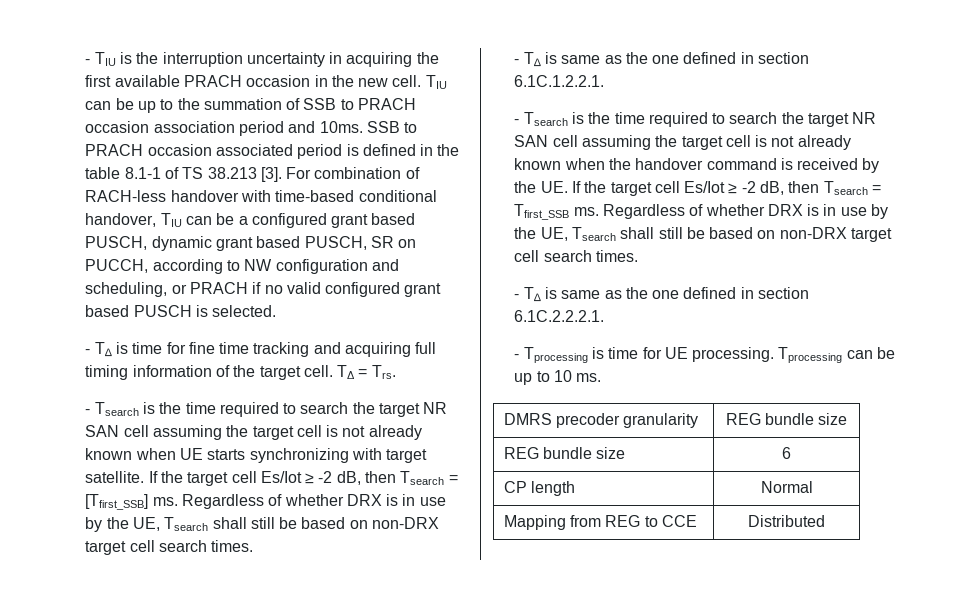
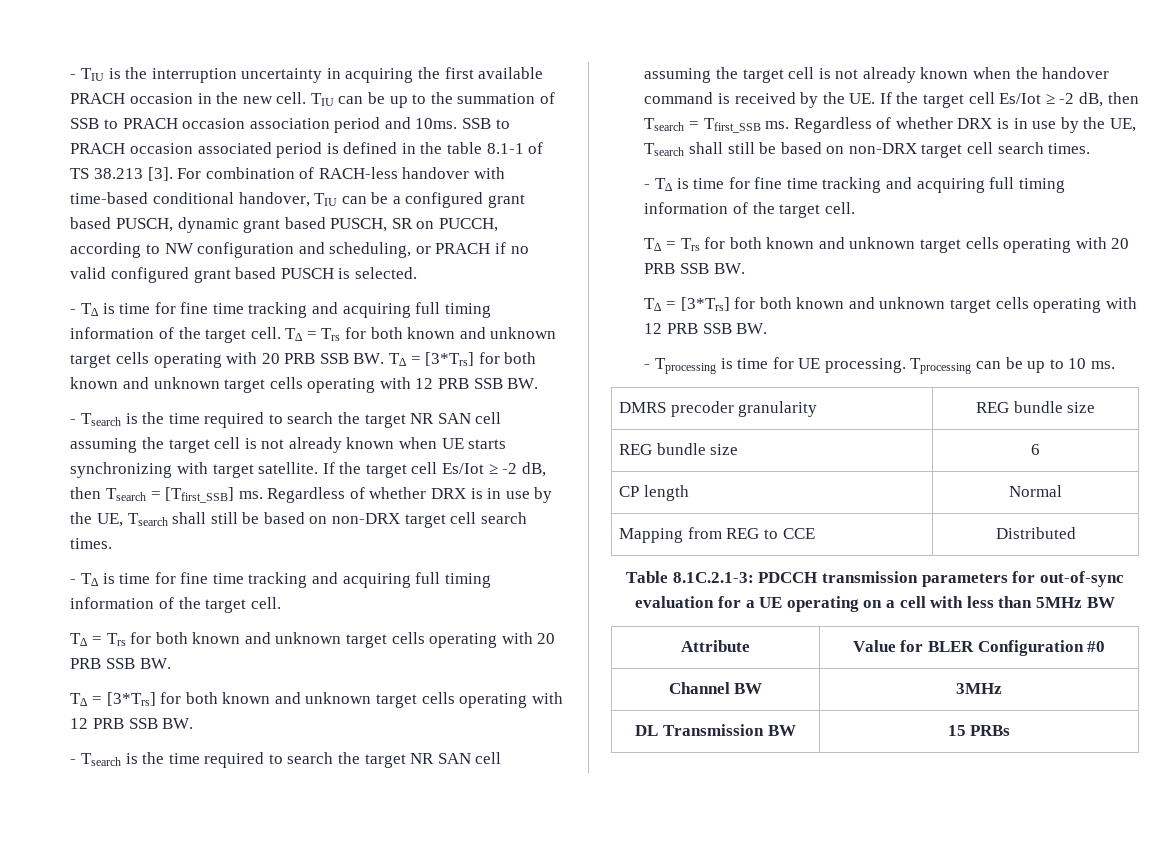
[337,365,396,379] TΔ = Trs. -> [285,327,557,341] [70,352,537,368] [70,377,539,393] T∆ = Trs for both known and unknown target cells operating with 20 PRB SSB BW. T∆ = [3*Trs] for both known and unknown target cells operating with 12 PRB SSB BW.
[561,52,810,64] [514,75,605,87] same as the one defined in section 6.1C.1.2.2.1. -> [119,572,491,588] [70,597,281,613] [70,632,556,648] [70,658,171,669] [70,692,563,708] [70,718,194,729] time for fine time tracking and acquiring full timing information of the target cell. // T∆ = Trs for both known and unknown target cells operating with 20 PRB SSB BW. // T∆ = [3*Trs] for both known and unknown target cells operating with 12 PRB SSB BW.
[561,287,810,299] [514,310,605,322] same as the one defined in section 6.1C.2.2.2.1. -> [693,177,1065,193] [644,202,855,218] [644,237,1130,253] [644,263,745,274] [644,297,1137,313] [644,323,768,334] time for fine time tracking and acquiring full timing information of the target cell. // T∆ = Trs for both known and unknown target cells operating with 20 PRB SSB BW. // T∆ = [3*Trs] for both known and unknown target cells operating with 12 PRB SSB BW.
(825, 521) none -> [626,571,1124,587] [635,596,1115,612] [681,640,750,652] [852,640,1106,656] [668,682,763,694] [956,683,1002,694] [635,724,796,736] [947,725,1011,736] // Table 8.1C.2.1-3: PDCCH transmission parameters for out-of-sync evaluation for a UE operating on a cell with less than 5MHz BW // Attribute | Value for BLER Configuration #0 // Channel BW | 3MHz // DL Transmission BW | 15 PRBs

